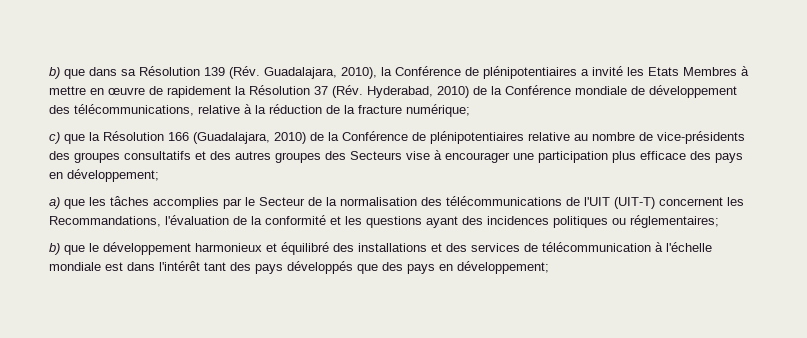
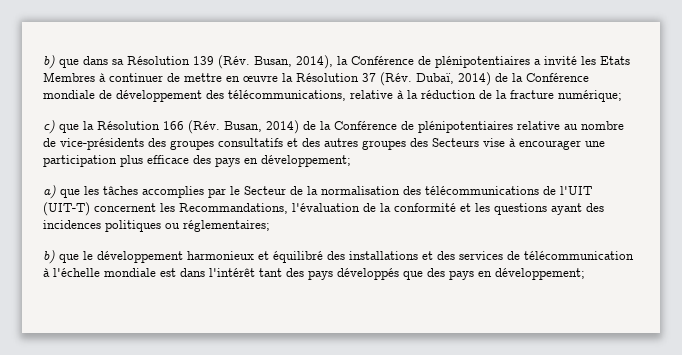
[264,67,377,79] Guadalajara, 2010), -> [254,55,333,69] Busan, 2014),
(749, 71) none -> [109,73,180,82] continuer de
[149,86,231,98] de rapidement -> (278, 78) none
[367,86,469,98] Hyderabad, 2010) -> [416,72,491,86] Dubaï, 2014)
[193,132,306,144] (Guadalajara, 2010) -> [188,120,299,134] (Rév. Busan, 2014)

